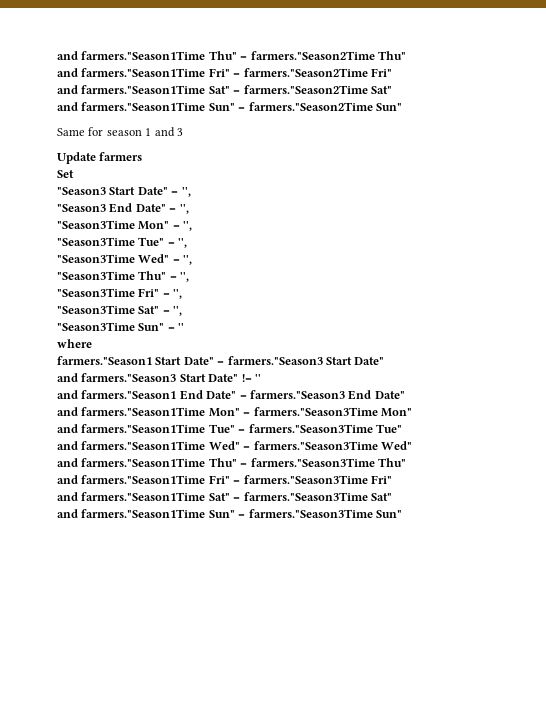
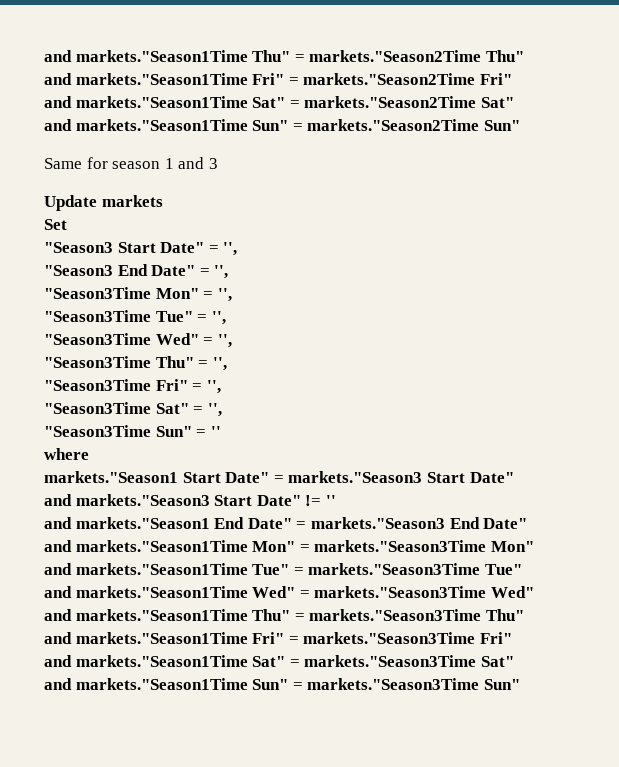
[57,51,406,60] [57,68,392,77] [57,85,392,94] [57,102,373,111] and farmers."Season1Time Thu" = farmers."Season2Time Thu" // and farmers."Season1Time Fri" = farmers."Season2Time Fri" // and farmers."Season1Time Sat" = farmers."Season2Time Sat" // and farmers."Season1Time Sun" = farmers."Season2Time -> [44,50,524,62] [44,73,512,85] [44,96,514,108] [44,119,480,131] and markets."Season1Time Thu" = markets."Season2Time Thu" // and markets."Season1Time Fri" = markets."Season2Time Fri" // and markets."Season1Time Sat" = markets."Season2Time Sat" // and markets."Season1Time Sun" = markets."Season2Time
[99,152,143,161] farmers -> [101,195,163,207] markets
[57,356,323,365] farmers."Season1 Start Date" = farmers."Season3 -> [44,471,423,483] markets."Season1 Start Date" = markets."Season3
[81,373,177,382] farmers."Season3 -> [75,494,210,506] markets."Season3
[81,390,345,400] farmers."Season1 End Date" = farmers."Season3 -> [75,517,445,529] markets."Season1 End Date" = markets."Season3
[81,407,378,417] farmers."Season1Time Mon" = farmers."Season3Time -> [75,540,487,552] markets."Season1Time Mon" = markets."Season3Time
[81,424,373,433] farmers."Season1Time Tue" = farmers."Season3Time -> [75,563,481,575] markets."Season1Time Tue" = markets."Season3Time
[81,441,378,450] farmers."Season1Time Wed" = farmers."Season3Time -> [75,586,487,598] markets."Season1Time Wed" = markets."Season3Time
[81,458,406,467] [57,475,392,484] [57,492,392,501] [57,509,373,518] farmers."Season1Time Thu" = farmers."Season3Time Thu" // and farmers."Season1Time Fri" = farmers."Season3Time Fri" // and farmers."Season1Time Sat" = farmers."Season3Time Sat" // and farmers."Season1Time Sun" = farmers."Season3Time -> [75,609,524,621] [44,632,512,644] [44,655,514,667] [44,678,480,690] markets."Season1Time Thu" = markets."Season3Time Thu" // and markets."Season1Time Fri" = markets."Season3Time Fri" // and markets."Season1Time Sat" = markets."Season3Time Sat" // and markets."Season1Time Sun" = markets."Season3Time

